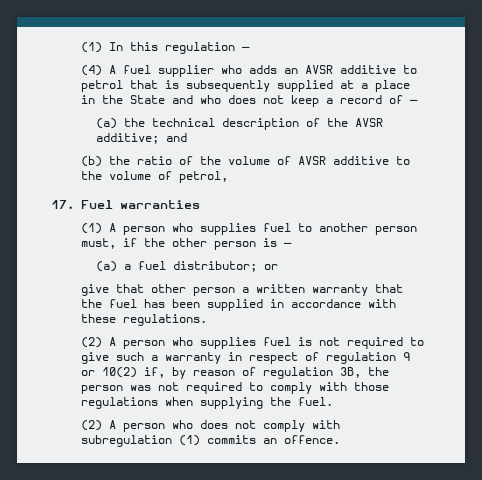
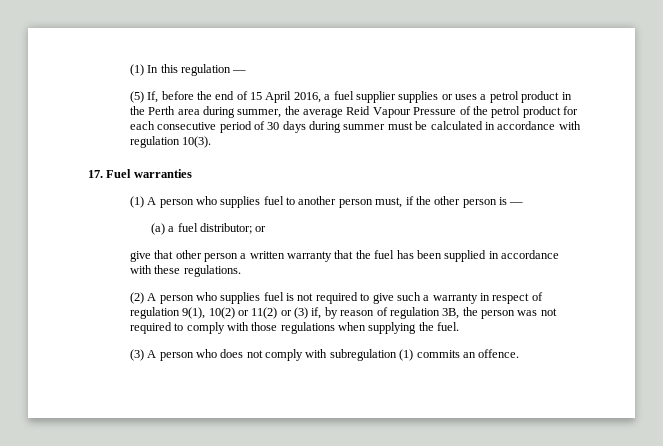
[81,65,418,77] [81,80,411,92] [81,95,419,107] [96,118,384,130] [96,133,188,144] [81,156,411,167] [81,171,229,183] (4) A fuel supplier who adds an AVSR additive to petrol that is subsequently supplied at a place in the State and who does not keep a record of — // (a) the technical description of the AVSR additive; and // (b) the ratio of the volume of AVSR additive to the volume of petrol, -> [129,91,572,103] [129,106,579,118] [129,121,581,133] [129,136,212,148] (5) If, before the end of 15 April 2016, a fuel supplier supplies or uses a petrol product in the Perth area during summer, the average Reid Vapour Pressure of the petrol product for each consecutive period of 30 days during summer must be calculated in accordance with regulation 10(3).
[403,352,411,361] [81,367,138,378] 9 or 10(2) -> [182,307,309,319] 9(1), 10(2) or 11(2) or (3)
[81,420,103,431] (2) -> [129,349,144,361] (3)

